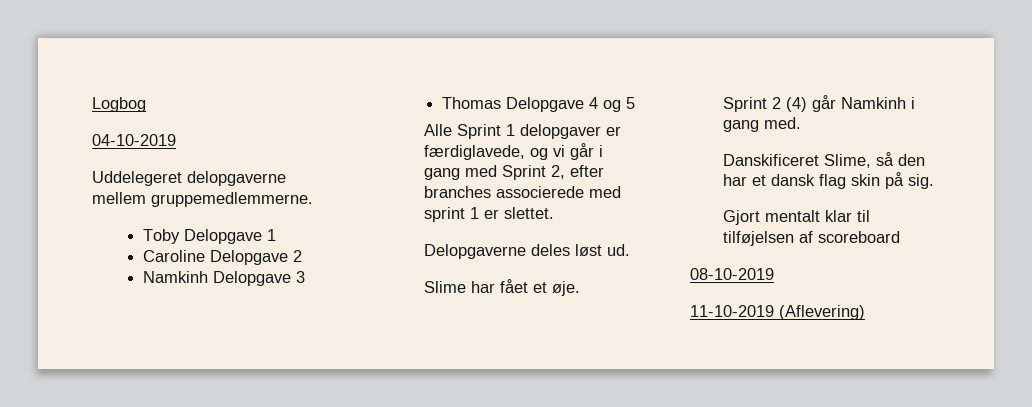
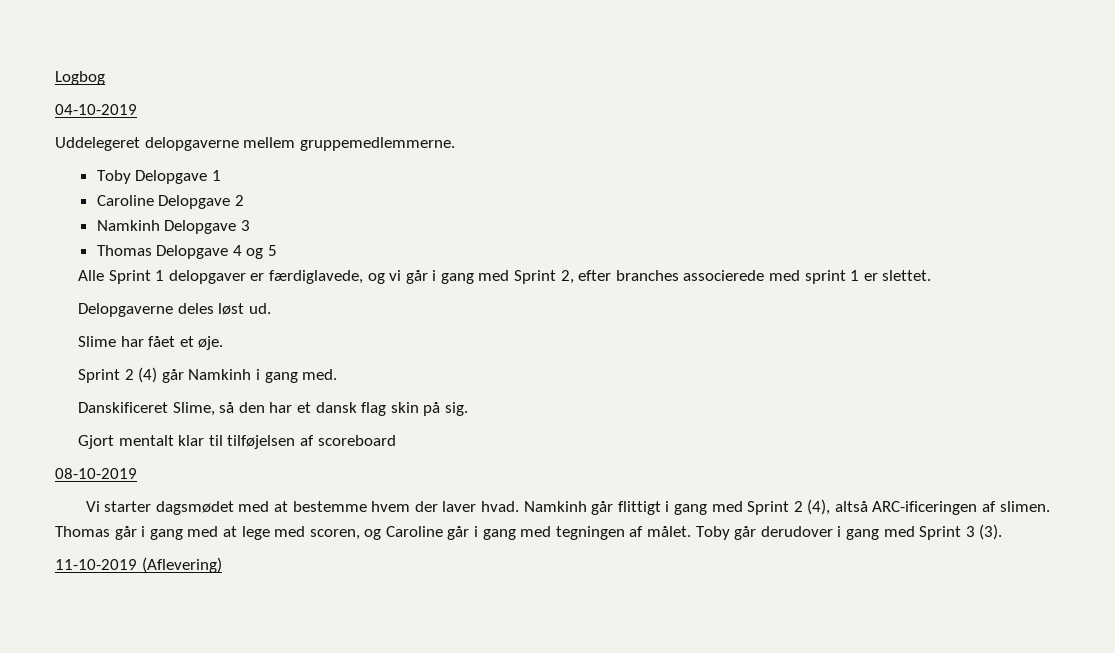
(774, 274) none -> [85,499,1050,515] [55,524,1003,540] // Vi starter dagsmødet med at bestemme hvem der laver hvad. Namkinh går flittigt i gang med Sprint 2 (4), altså ARC-ificeringen af slimen. Thomas går i gang med at lege med scoren, og Caroline går i gang med tegningen af målet. Toby går derudover i gang med Sprint 3 (3).

